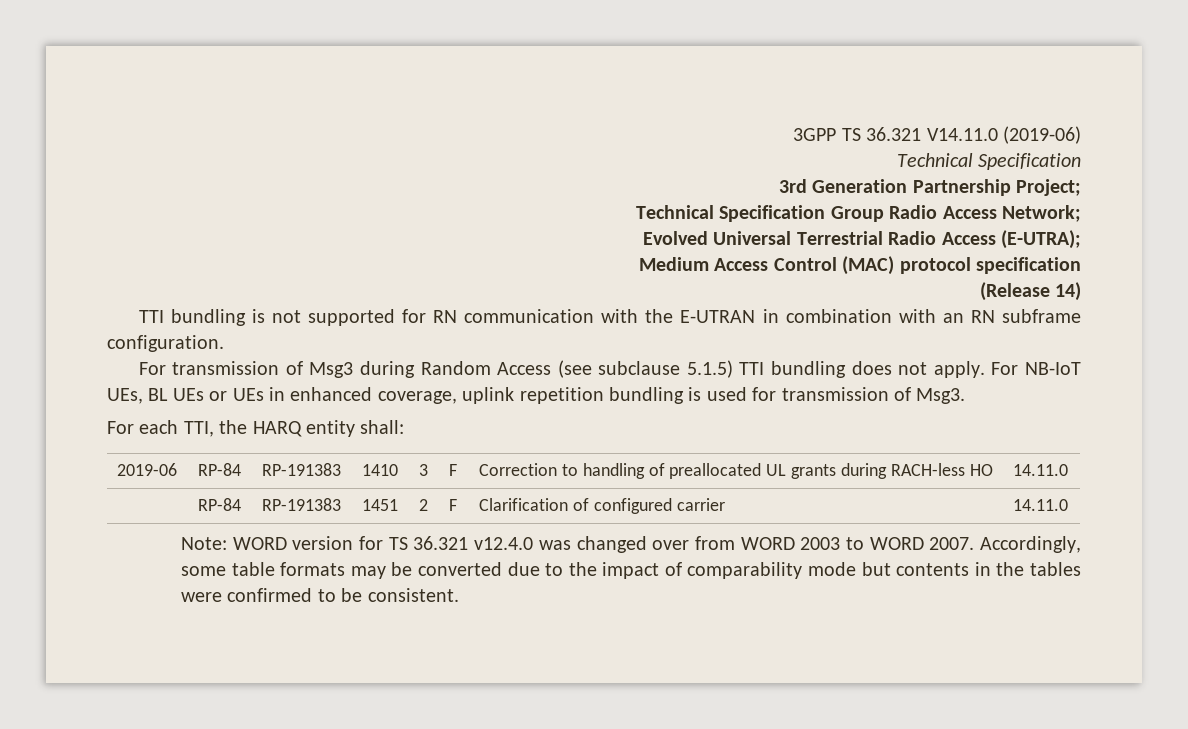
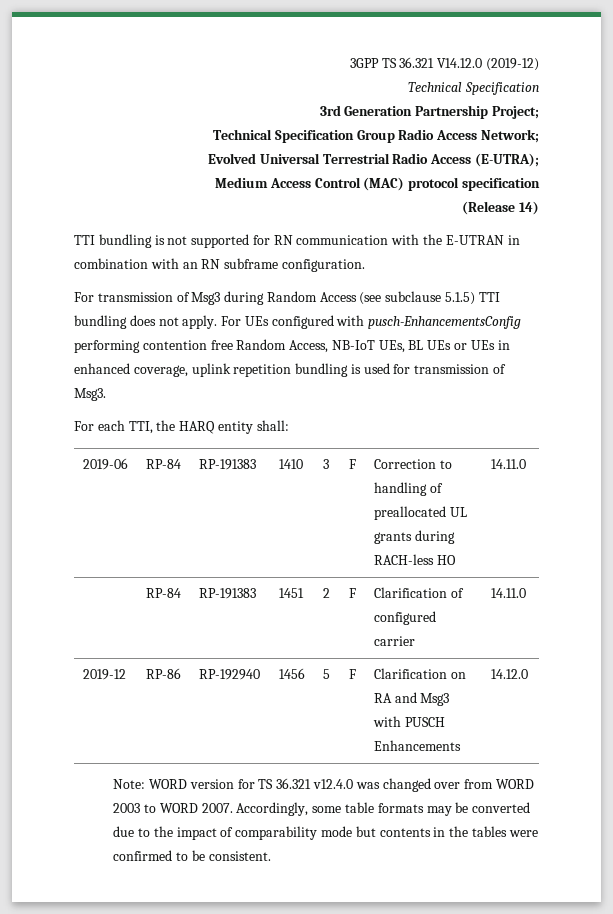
[926,126,1081,144] V14.11.0 (2019-06) -> [437,58,539,71] V14.12.0 (2019-12)
(1019, 368) none -> [244,315,522,329] [74,339,329,353] UEs configured with pusch-EnhancementsConfig performing contention free Random Access,
(1069, 505) none -> [82,669,126,680] [145,668,181,679] [198,669,260,680] [278,668,305,679] [322,669,330,679] [348,669,356,679] [373,668,466,679] [373,692,450,706] [372,716,445,727] [373,740,461,751] [490,669,528,679] // 2019-12 | RP-86 | RP-192940 | 1456 | 5 | F | Clarification on RA and Msg3 with PUSCH Enhancements | 14.12.0

